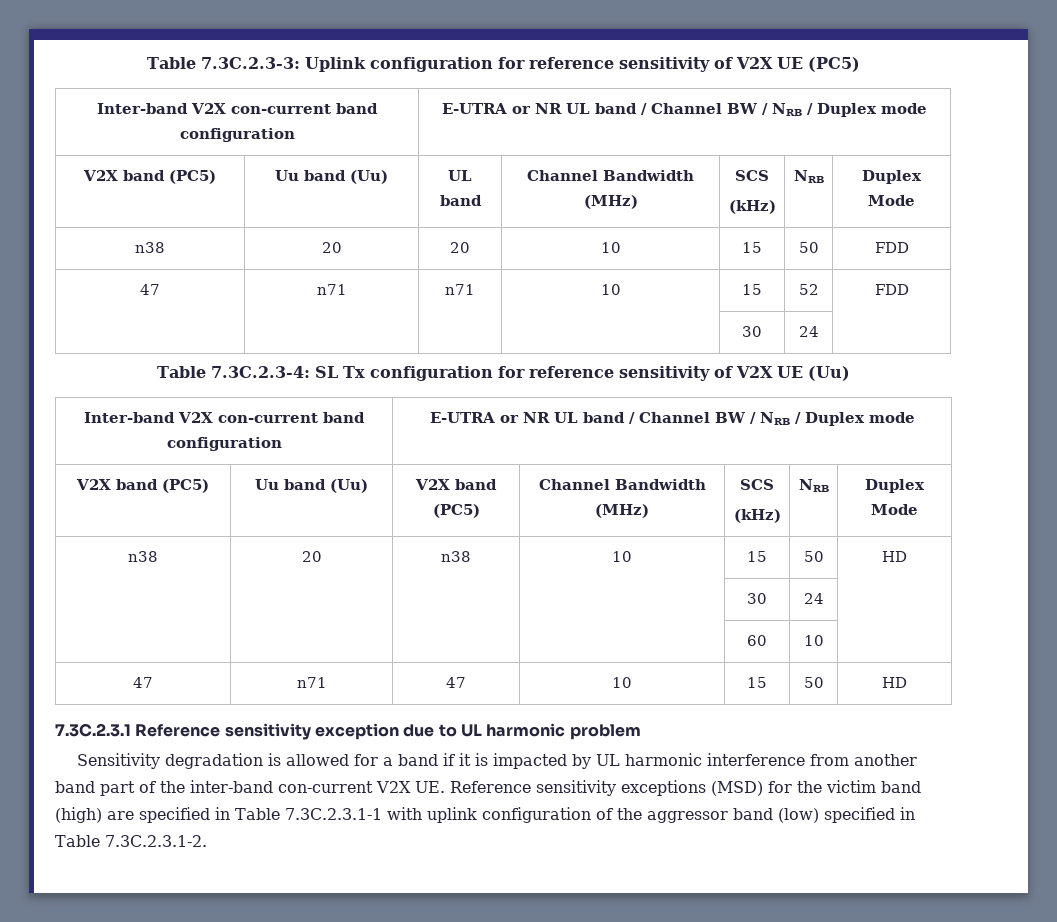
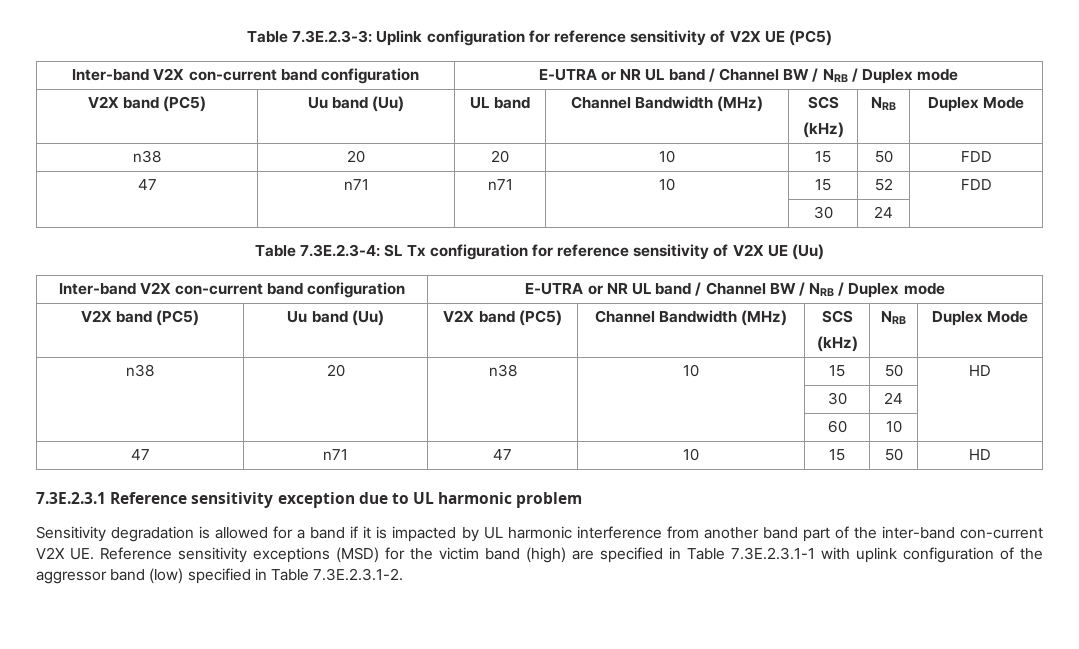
[147,57,300,69] Table 7.3C.2.3-3: -> [247,30,373,43] Table 7.3E.2.3-3:
[210,366,310,378] 7.3C.2.3-4: -> [300,244,381,257] 7.3E.2.3-4:
[55,723,131,737] 7.3C.2.3.1 -> [36,492,106,504] 7.3E.2.3.1
[284,808,382,820] 7.3C.2.3.1-1 -> [731,547,815,560] 7.3E.2.3.1-1
[104,835,207,847] 7.3C.2.3.1-2. -> [313,568,404,581] 7.3E.2.3.1-2.

